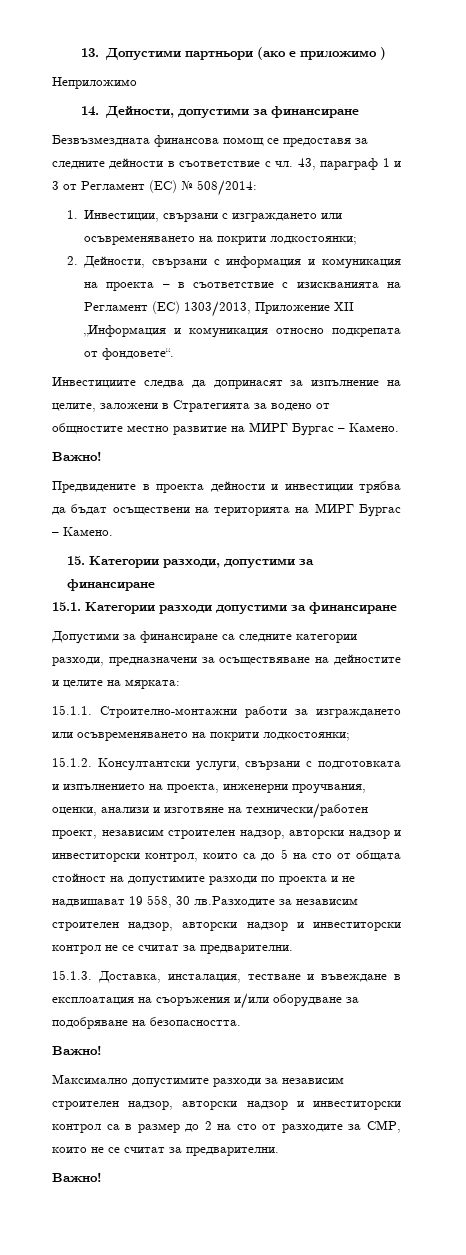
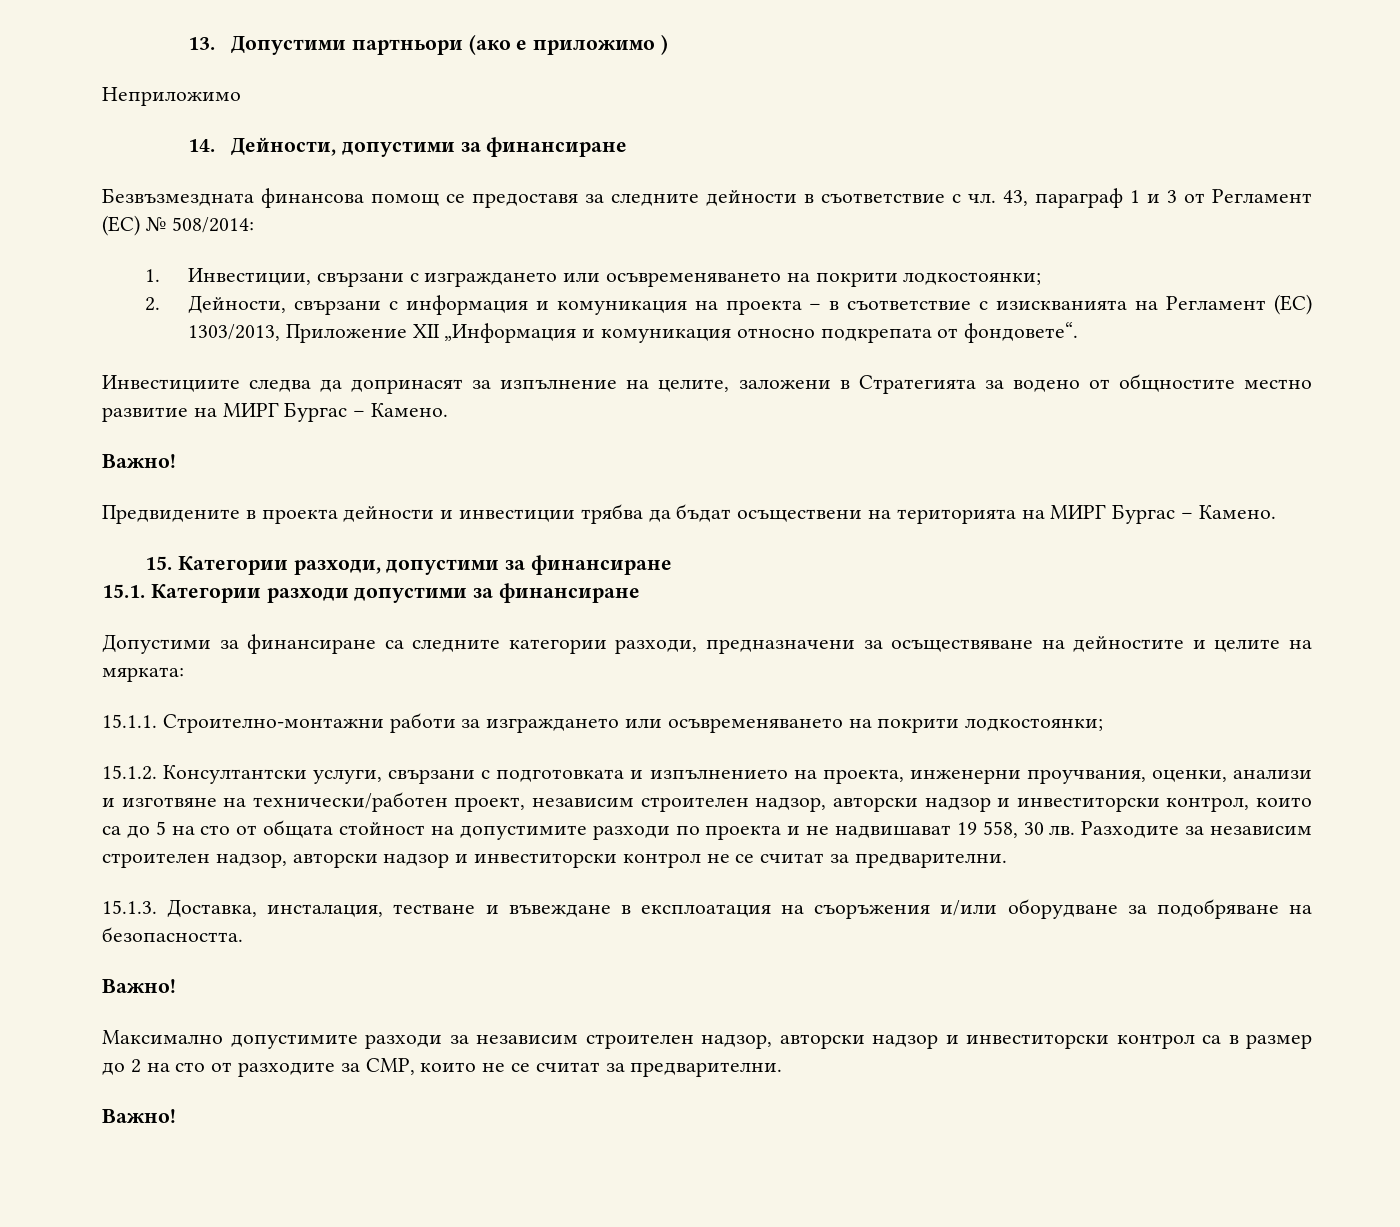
[194,896,275,907] лв.Разходите -> [1049,821,1180,838] лв. Разходите

